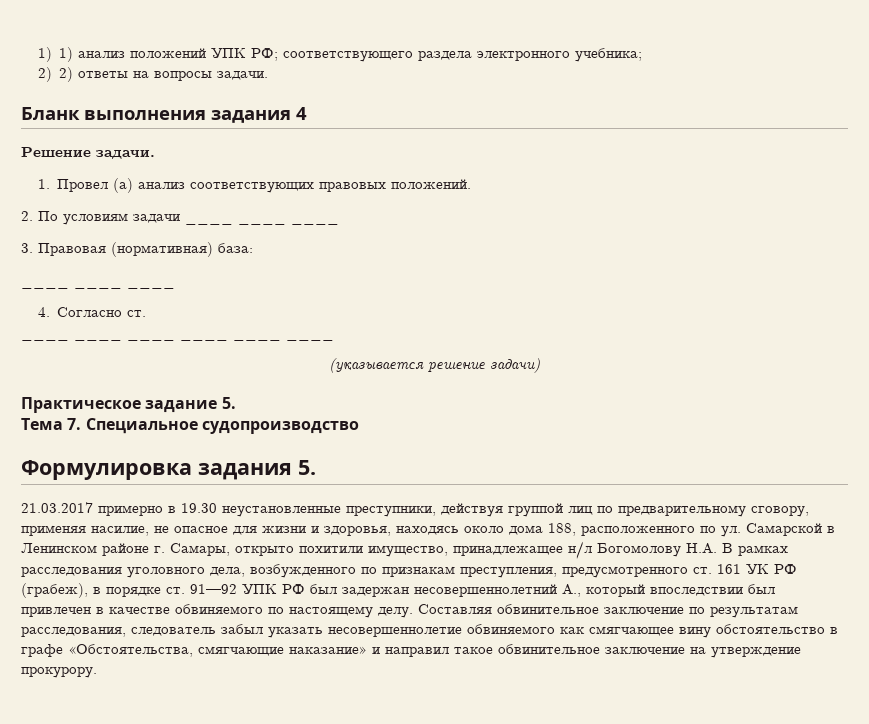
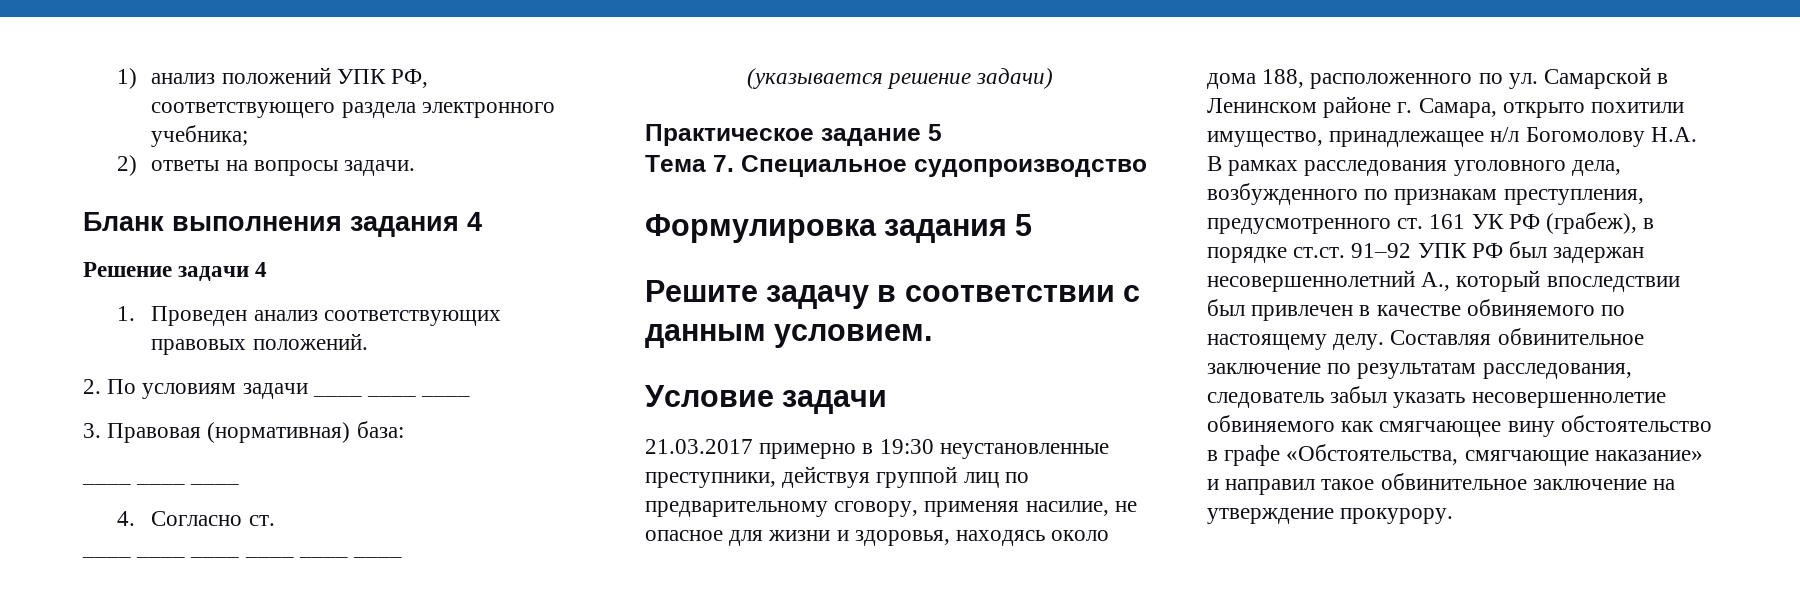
[37,47,74,62] 1) 1) -> [117,68,138,89] 1)
[251,48,279,61] РФ; -> [391,69,429,88] РФ,
[59,67,74,82] 2) -> (138, 165) none
[96,150,155,159] задачи. -> [178,262,268,281] задачи 4
[57,178,134,193] Провел (а) -> [151,306,248,326] Проведен
[221,397,236,409] 5. -> [928,124,942,141] 5
[298,460,316,475] 5. -> [1015,214,1033,236] [645,280,1140,309] [645,324,933,348] [645,385,888,414] 5 // Решите задачу в соответствии с данным условием. // Условие задачи
[181,503,217,513] 19.30 -> [879,439,934,454] 19:30
[170,543,230,556] Самары, -> [1418,98,1497,118] Самара,
[166,584,237,594] ст. 91—92 -> [1293,243,1412,258] ст.ст. 91–92

